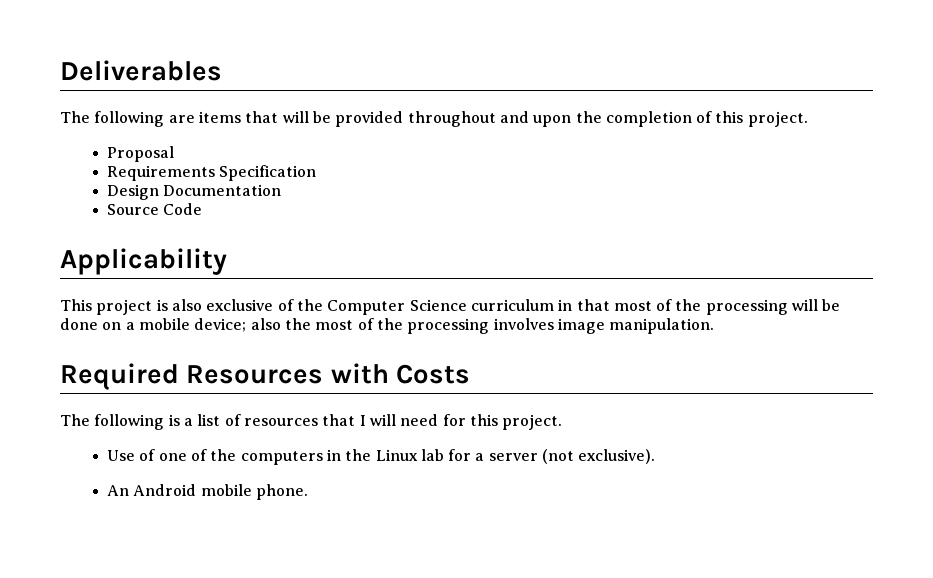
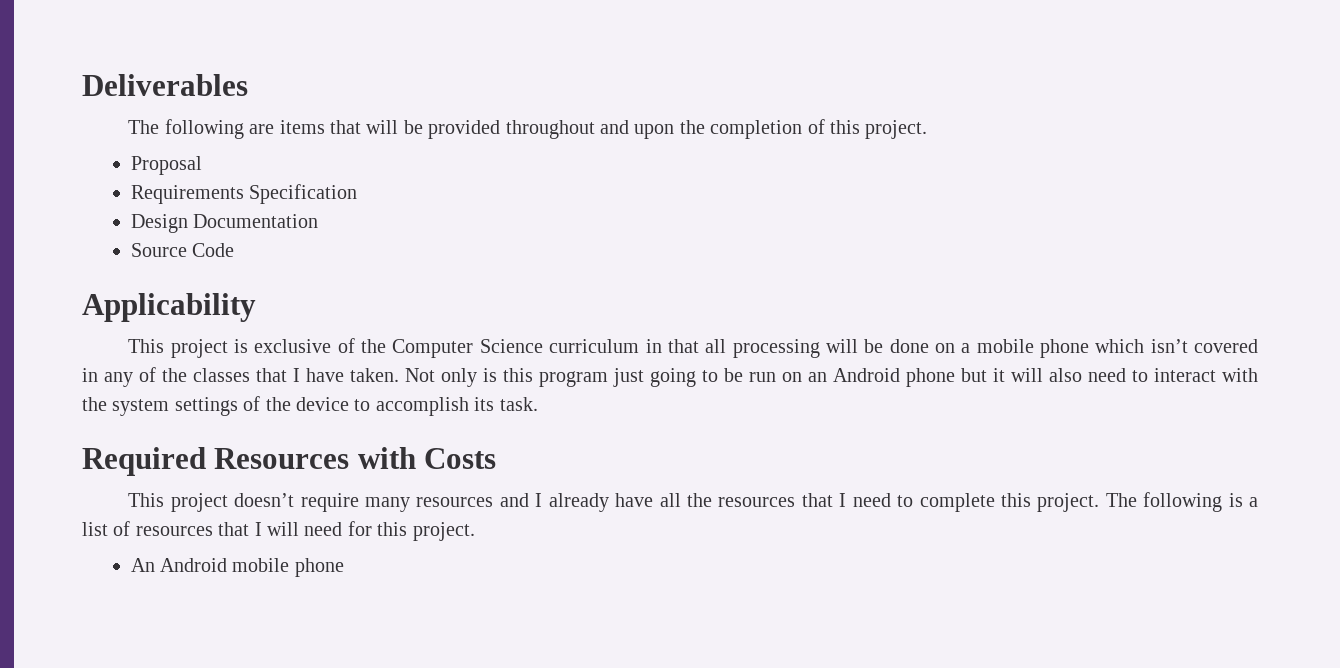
[171,299,202,311] also -> (249, 346) none
[613,299,702,311] most of the -> [705,339,727,353] all
[194,318,715,334] [60,363,471,390] device; also the most of the processing involves image manipulation. // Required Resources with Costs // -> [1039,339,1259,358] [82,367,1258,387] [82,396,538,416] [82,447,497,476] [128,493,1100,512] phone which isn’t covered in any of the classes that I have taken. Not only is this program just going to be run on an Android phone but it will also need to interact with the system settings of the device to accomplish its task. // Required Resources with Costs // This project doesn’t require many resources and I already have all the resources that I need to complete this project.
[106,449,656,465] // Use of one of the computers in the Linux lab for a server (not exclusive). -> (475, 531) none
[255,484,308,500] phone. -> [294,558,344,577] phone

